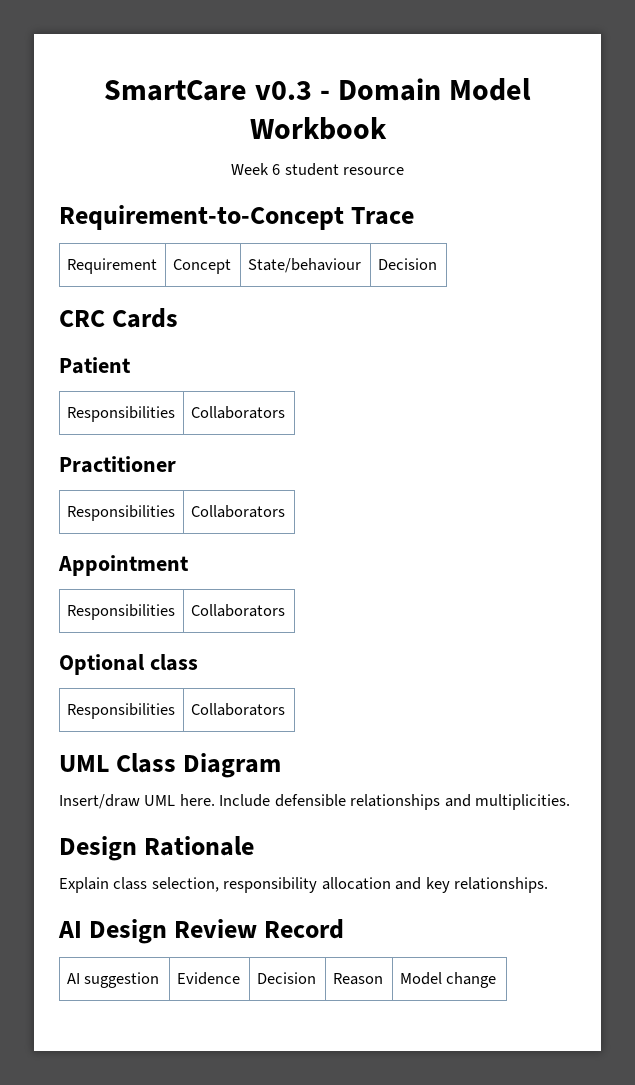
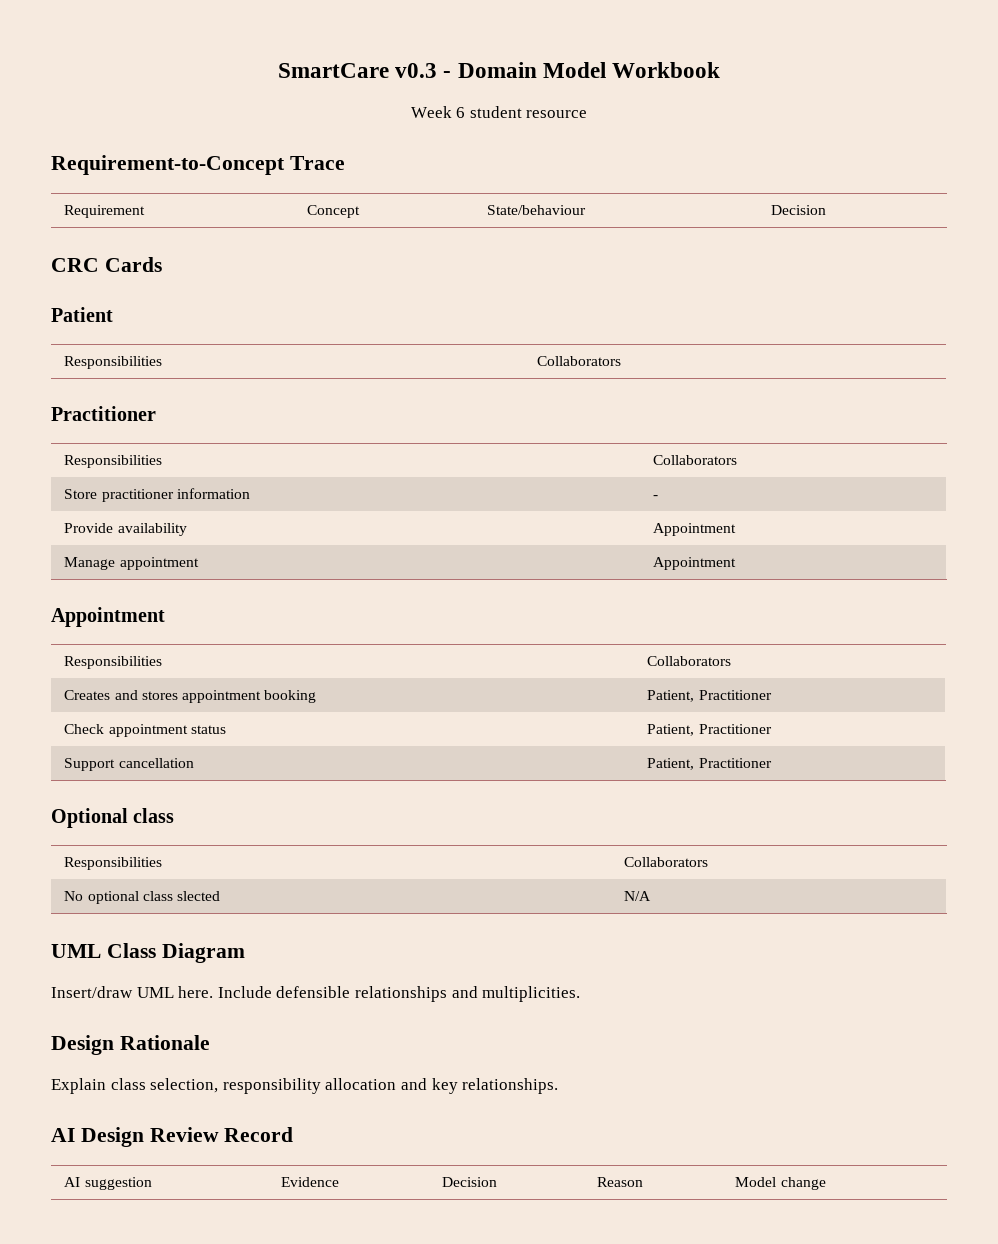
[58,555,189,576] [66,604,175,620] [190,604,285,617] // Appointment // Responsibilities | Collaborators -> [64,488,250,502] [653,495,659,499] [64,523,187,536] [653,523,737,536] [64,557,199,570] [653,557,737,570] [51,607,165,627] [64,656,163,669] [647,656,732,666] [64,690,317,703] [647,690,772,702] [64,724,226,737] [647,724,772,736] [64,758,194,771] [647,758,772,770] // Store practitioner information | - // Provide availability | Appointment // Manage appointment | Appointment // Appointment // Responsibilities | Collaborators // Creates and stores appointment booking | Patient, Practitioner // Check appointment status | Patient, Practitioner // Support cancellation | Patient, Practitioner
(285, 709) none -> [64,891,220,904] [624,891,652,901] // No optional class slected | N/A

